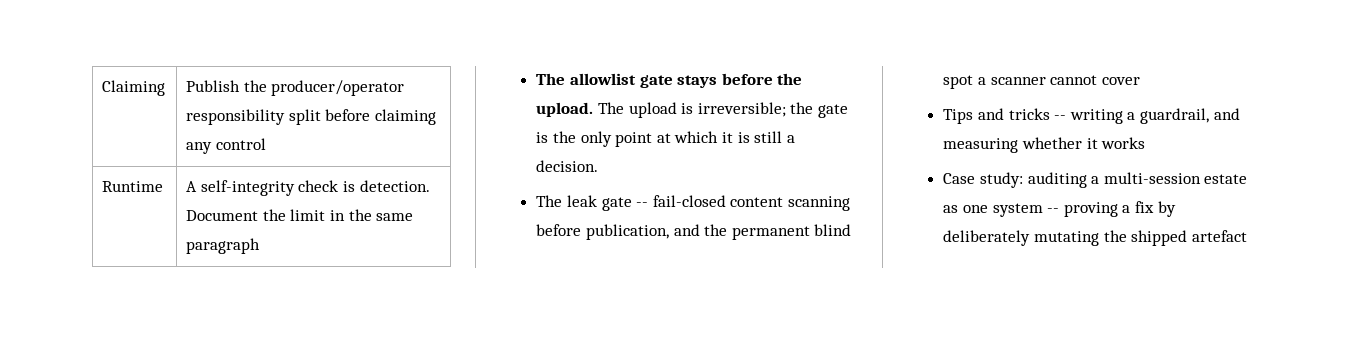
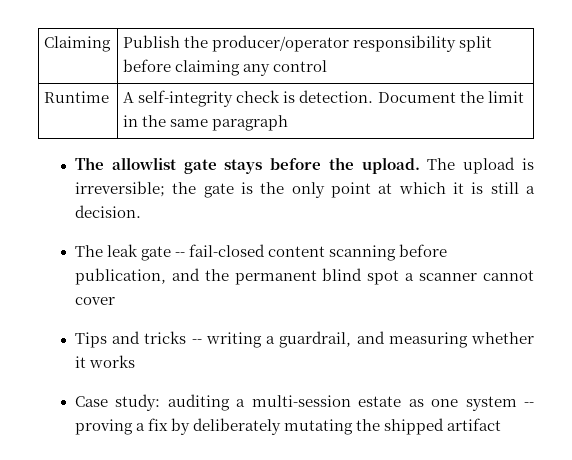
[1191,230,1247,242] artefact -> [447,418,502,431] artifact

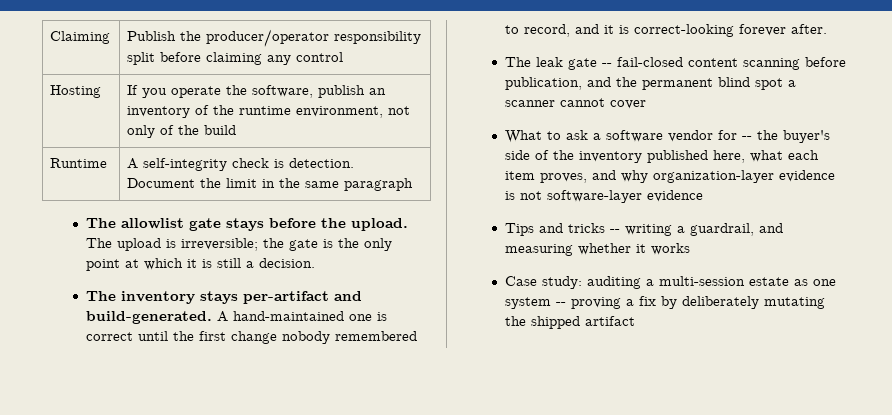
(328, 66) none -> [50,85,102,98] [127,85,387,98] [127,105,411,118] [127,125,237,138] // Hosting | If you operate the software, publish an inventory of the runtime environment, not only of the build
(141, 211) none -> [86,291,363,304] [86,311,388,324] [86,331,418,344] [505,24,828,37] // The inventory stays per-artifact and build-generated. A hand-maintained one is correct until the first change nobody remembered to record, and it is correct-looking forever after.
(115, 301) none -> [505,130,831,143] [505,150,820,163] [505,170,836,183] [505,190,704,203] // What to ask a software vendor for -- the buyer's side of the inventory published here, what each item proves, and why organization-layer evidence is not software-layer evidence

